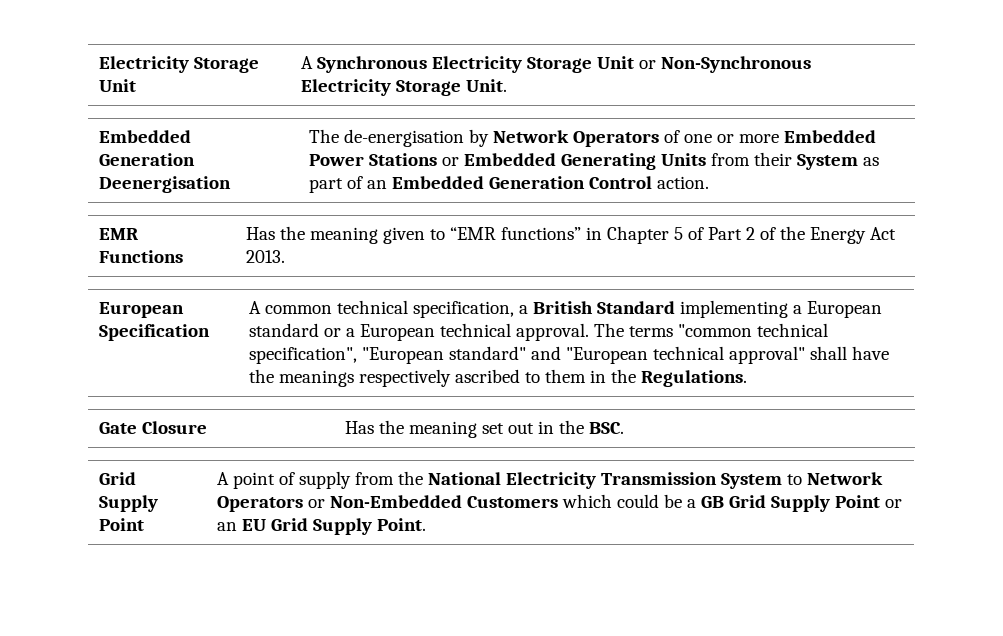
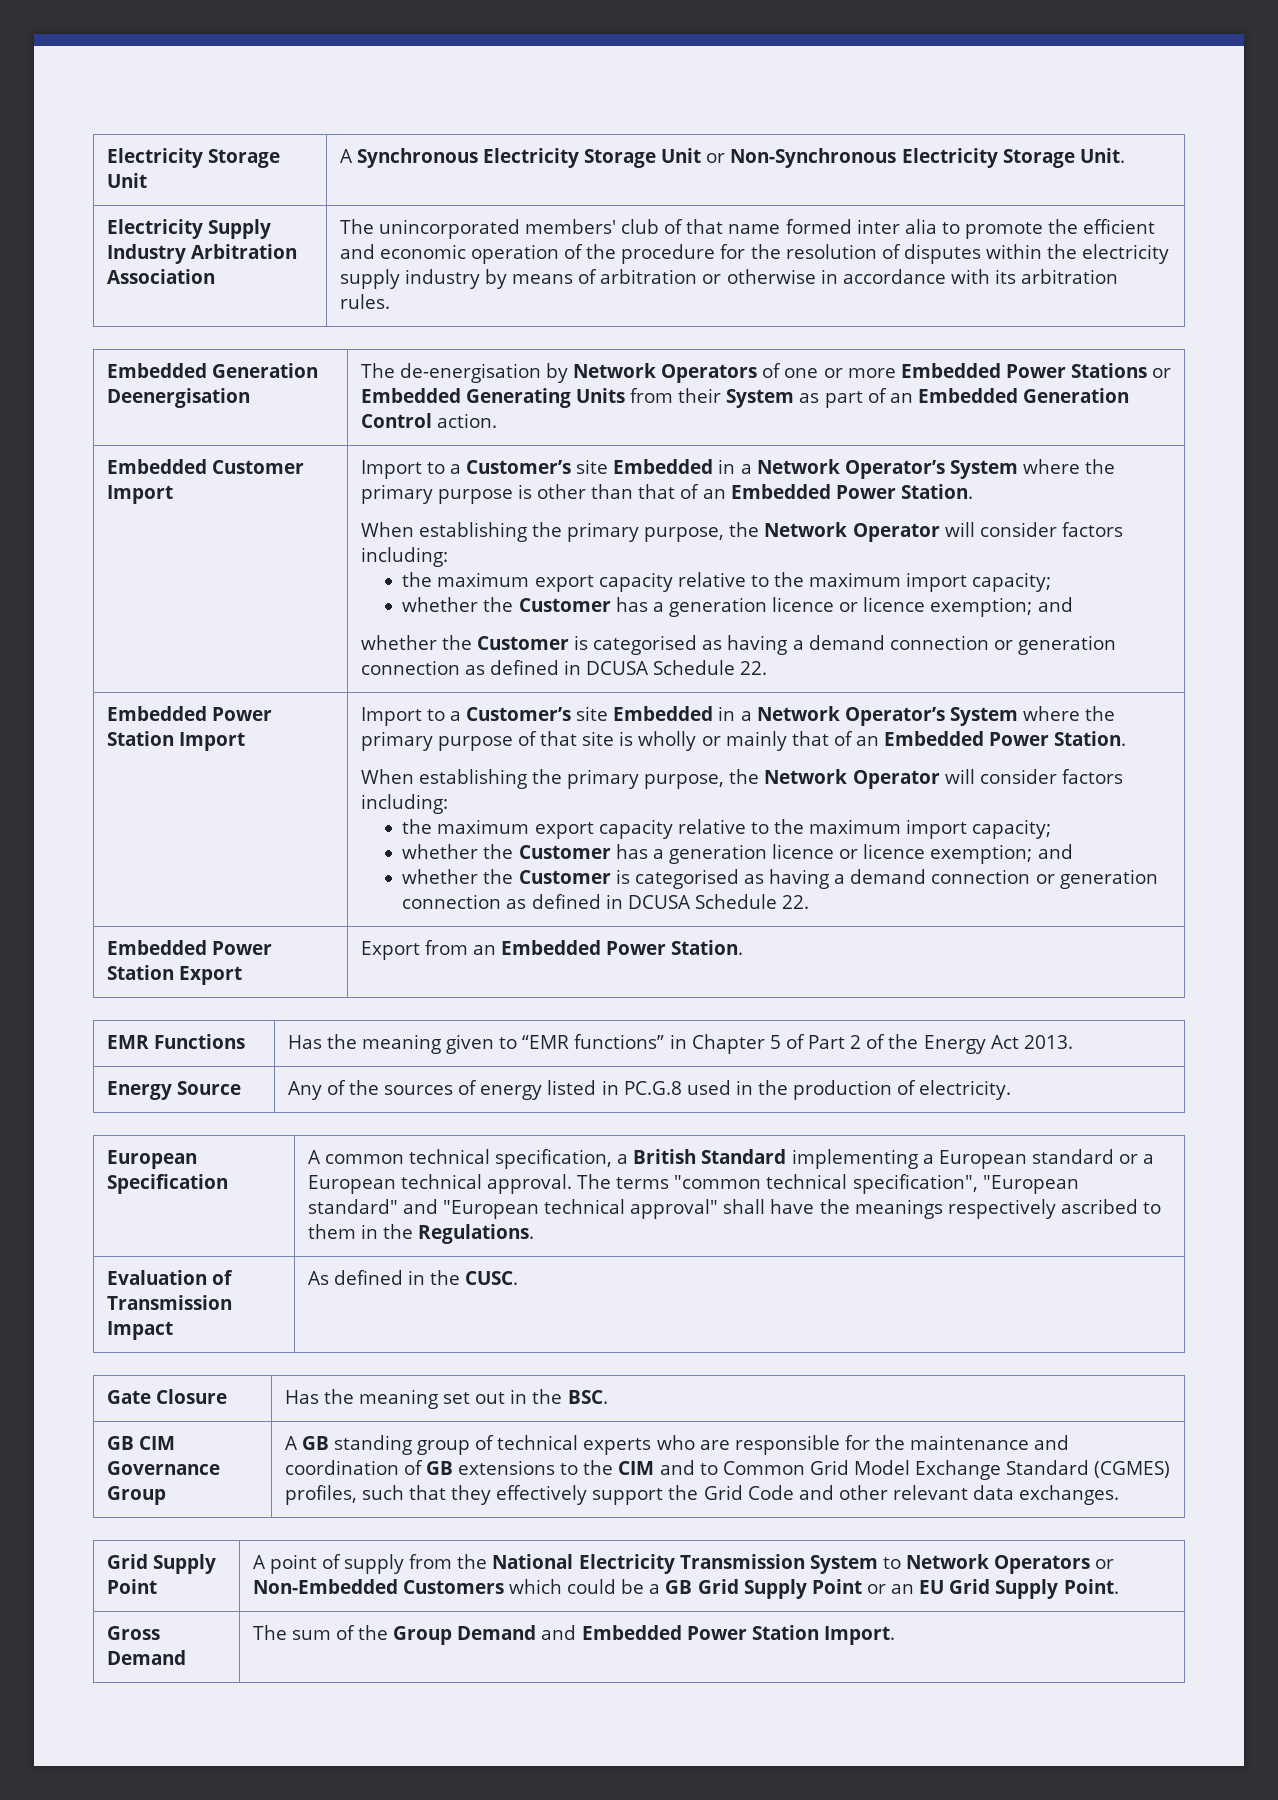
(508, 85) none -> [106,219,271,239] [106,244,297,264] [106,269,215,284] [339,219,1156,239] [339,244,1170,264] [339,269,1119,289] [339,294,390,309] // Electricity Supply Industry Arbitration Association | The unincorporated members' club of that name formed inter alia to promote the efficient and economic operation of the procedure for the resolution of disputes within the electricity supply industry by means of arbitration or otherwise in accordance with its arbitration rules.
(710, 182) none -> [106,459,304,474] [106,485,173,504] [360,459,1116,479] [360,484,973,504] [360,522,1123,542] [360,547,448,567] [402,572,1052,592] [402,597,1073,617] [360,635,1117,655] [360,660,768,675] [106,706,272,721] [106,731,245,751] [360,706,1116,726] [360,731,1127,751] [360,769,1123,789] [360,794,448,814] [402,819,1052,839] [402,844,1073,864] [402,869,1158,889] [402,894,810,909] [106,940,272,955] [106,965,242,985] [360,940,744,960] // Embedded Customer Import | Import to a Customer’s site Embedded in a Network Operator’s System where the primary purpose is other than that of an Embedded Power Station. // When establishing the primary purpose, the Network Operator will consider factors including: // the maximum export capacity relative to the maximum import capacity; // whether the Customer has a generation licence or licence exemption; and // whether the Customer is categorised as having a demand connection or generation connection as defined in DCUSA Schedule 22. // Embedded Power Station Import | Import to a Customer’s site Embedded in a Network Operator’s System where the primary purpose of that site is wholly or mainly that of an Embedded Power Station. // When establishing the primary purpose, the Network Operator will consider factors including: // the maximum export capacity relative to the maximum import capacity; // whether the Customer has a generation licence or licence exemption; and // whether the Customer is categorised as having a demand connection or generation connection as defined in DCUSA Schedule 22. // Embedded Power Station Export | Export from an Embedded Power Station.
(286, 256) none -> [106,1081,241,1100] [287,1080,1012,1100] // Energy Source | Any of the sources of energy listed in PC.G.8 used in the production of electricity.
(748, 378) none -> [106,1270,233,1285] [106,1295,232,1310] [106,1321,173,1340] [307,1270,519,1285] // Evaluation of Transmission Impact | As defined in the CUSC.
(625, 428) none -> [106,1436,175,1450] [106,1461,220,1475] [106,1486,166,1505] [284,1435,1070,1455] [284,1460,1171,1480] [284,1485,1120,1505] // GB CIM Governance Group | A GB standing group of technical experts who are responsible for the maintenance and coordination of GB extensions to the CIM and to Common Grid Model Exchange Standard (CGMES) profiles, such that they effectively support the Grid Code and other relevant data exchanges.
(427, 524) none -> [106,1626,160,1640] [106,1650,186,1665] [252,1625,895,1645] // Gross Demand | The sum of the Group Demand and Embedded Power Station Import.

